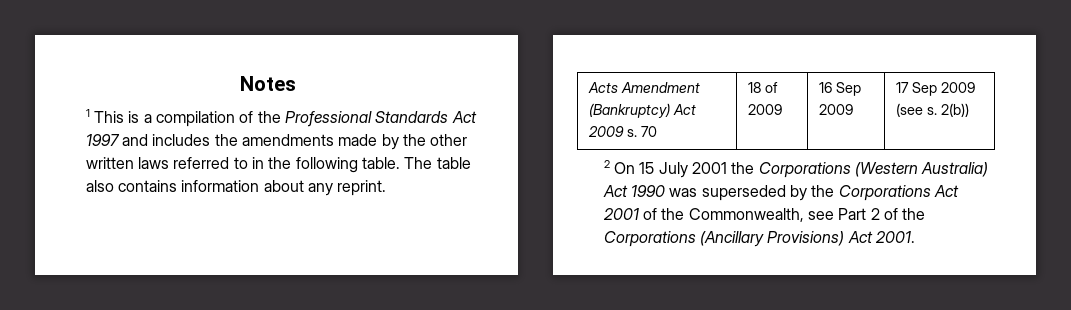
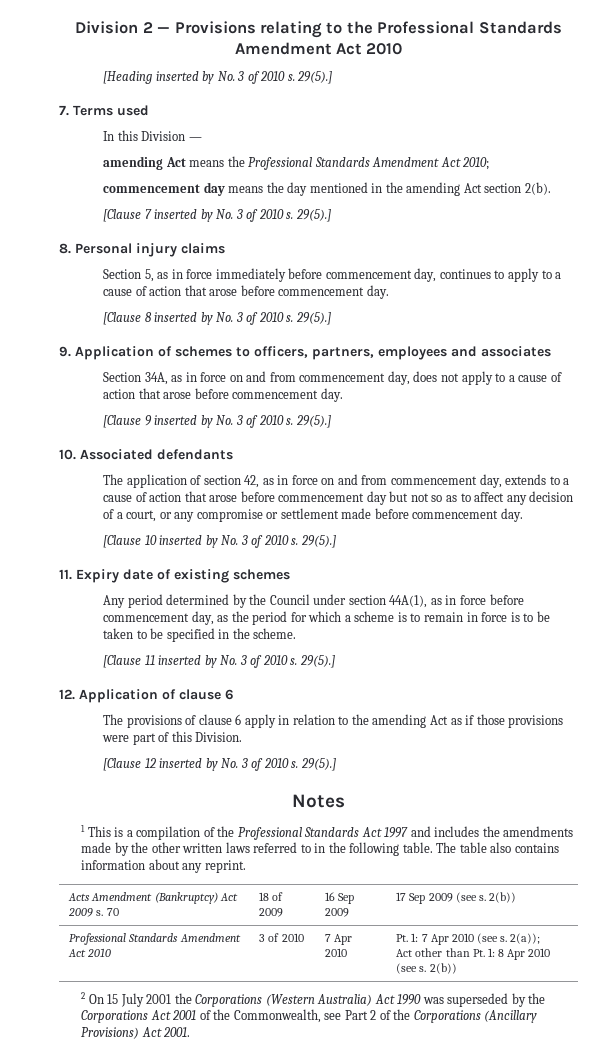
(240, 83) none -> [75,21,562,38] [234,42,403,55] [103,71,333,84] [59,105,149,116] [103,130,202,141] [103,156,490,170] [103,182,551,196] [103,209,331,222] [59,243,225,257] [103,268,562,282] [103,285,389,299] [103,312,331,325] [59,346,551,360] [103,371,562,385] [103,388,343,402] [103,415,331,428] [59,449,233,460] [103,474,570,488] [103,491,574,505] [103,508,523,522] [103,535,336,548] [59,569,290,583] [103,594,524,608] [103,611,550,625] [103,628,297,642] [103,655,335,668] [59,689,234,703] [103,714,564,728] [102,731,243,745] [103,758,336,771] Division 2 — Provisions relating to the Professional Standards Amendment Act 2010 // [Heading inserted by No. 3 of 2010 s. 29(5).] // 7. Terms used // In this Division — // amending Act means the Professional Standards Amendment Act 2010; // commencement day means the day mentioned in the amending Act section 2(b). // [Clause 7 inserted by No. 3 of 2010 s. 29(5).] // 8. Personal injury claims // Section 5, as in force immediately before commencement day, continues to apply to a cause of action that arose before commencement day. // [Clause 8 inserted by No. 3 of 2010 s. 29(5).] // 9. Application of schemes to officers, partners, employees and associates // Section 34A, as in force on and from commencement day, does not apply to a cause of action that arose before commencement day. // [Clause 9 inserted by No. 3 of 2010 s. 29(5).] // 10. Associated defendants // The application of section 42, as in force on and from commencement day, extends to a cause of action that arose before commencement day but not so as to affect any decision of a court, or any compromise or settlement made before commencement day. // [Clause 10 inserted by No. 3 of 2010 s. 29(5).] // 11. Expiry date of existing schemes // Any period determined by the Council under section 44A(1), as in force before commencement day, as the period for which a scheme is to remain in force is to be taken to be specified in the scheme. // [Clause 11 inserted by No. 3 of 2010 s. 29(5).] // 12. Application of clause 6 // The provisions of clause 6 apply in relation to the amending Act as if those provisions were part of this Division. // [Clause 12 inserted by No. 3 of 2010 s. 29(5).] //
(970, 110) none -> [69,933,241,945] [68,948,112,957] [259,933,304,942] [325,934,353,945] [325,948,348,957] [396,933,541,945] [396,948,551,960] [396,963,457,974] // Professional Standards Amendment Act 2010 | 3 of 2010 | 7 Apr 2010 | Pt. 1: 7 Apr 2010 (see s. 2(a)); // Act other than Pt. 1: 8 Apr 2010 (see s. 2(b))

